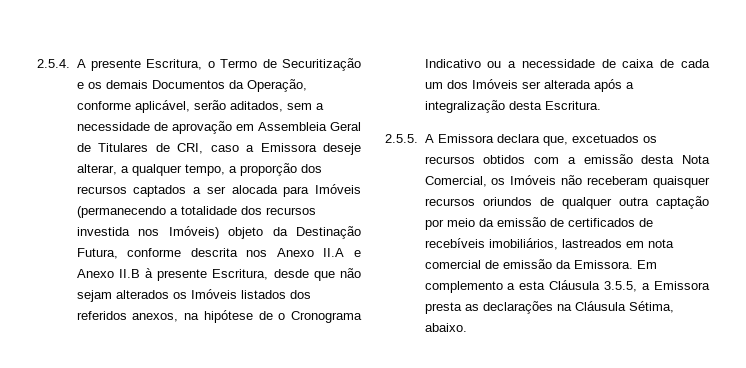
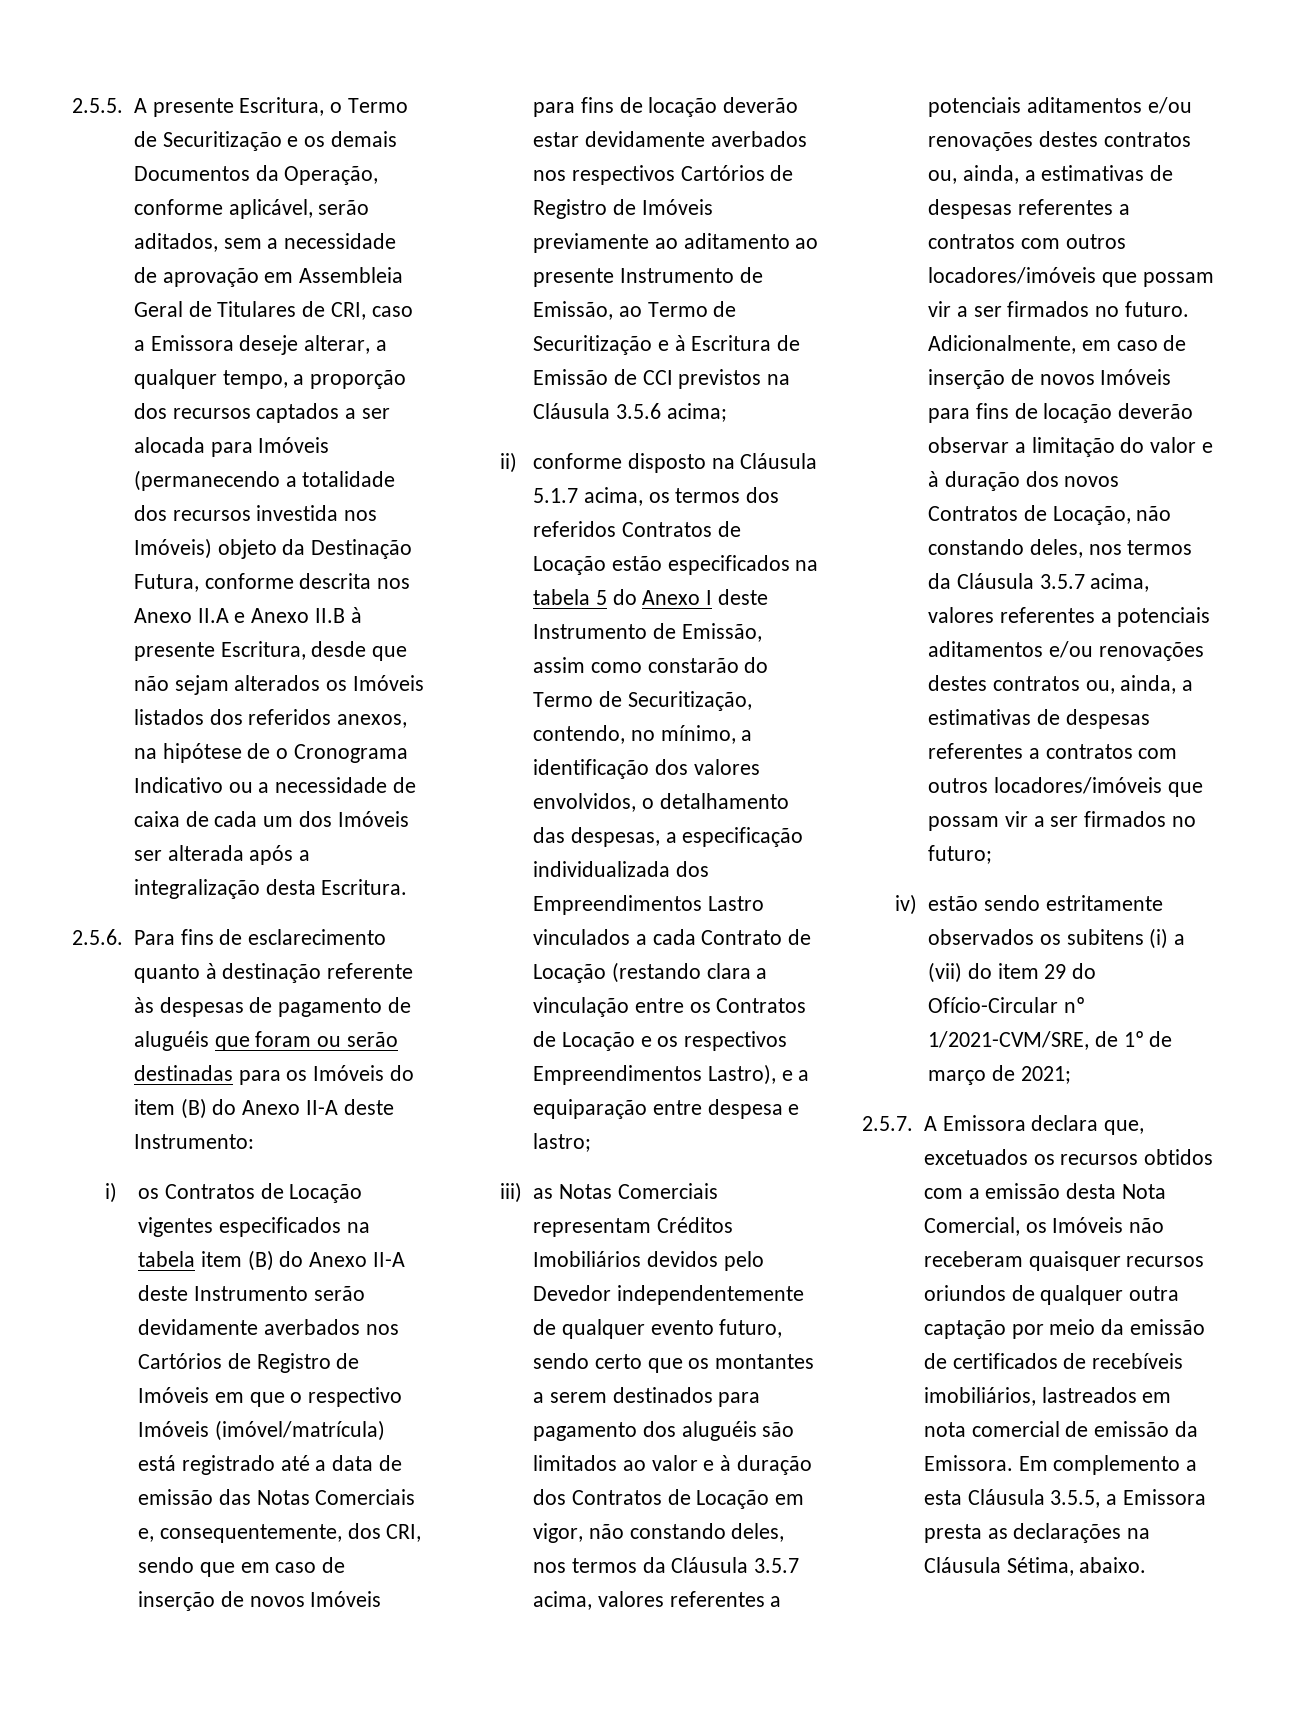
[37,59,70,68] 2.5.4. -> [72,98,123,113] 2.5.5.
[385,134,418,143] 2.5.5. -> [72,929,387,945] [133,963,414,983] [133,997,411,1017] [133,1031,398,1051] [133,1065,414,1085] [133,1098,394,1119] [133,1134,254,1149] [105,1182,363,1203] [138,1217,370,1237] [138,1250,406,1271] [138,1285,365,1301] [138,1319,399,1335] [138,1353,360,1373] [138,1387,403,1407] [138,1420,385,1441] [138,1455,403,1475] [138,1489,416,1505] [138,1523,422,1543] [138,1557,346,1577] [138,1591,382,1611] [533,97,799,117] [533,131,807,147] [533,165,794,185] [533,199,713,219] [533,233,819,253] [533,267,763,287] [533,301,737,320] [533,335,801,355] [533,369,791,389] [533,403,727,422] [500,452,818,473] [533,487,780,506] [533,521,741,537] [533,555,819,575] [533,589,769,605] [533,623,762,642] [533,657,769,673] [533,691,752,711] [533,725,753,744] [533,759,760,779] [533,793,789,812] [533,827,804,847] [533,861,709,877] [533,895,764,915] [533,929,812,945] [533,962,768,983] [533,997,807,1017] [533,1031,788,1051] [533,1064,810,1085] [533,1099,800,1119] [533,1133,592,1152] [500,1182,718,1203] [533,1217,733,1237] [533,1251,764,1271] [533,1285,804,1305] [533,1319,783,1339] [533,1353,815,1373] [533,1387,761,1407] [533,1421,795,1441] [533,1455,813,1475] [533,1489,805,1509] [533,1523,785,1543] [533,1557,800,1573] [533,1591,782,1610] [928,97,1192,117] [928,131,1191,151] [928,165,1174,184] [928,199,1130,219] [928,234,1126,249] [928,267,1214,287] [928,301,1190,317] [928,335,1187,354] [928,369,1172,389] [928,403,1194,423] [928,437,1214,457] [928,471,1120,491] [928,505,1172,525] [928,539,1193,558] [928,573,1150,592] [928,607,1211,627] [928,641,1204,661] [928,675,1194,694] [928,709,1150,729] [928,743,1178,759] [928,777,1203,797] [928,811,1197,831] [928,845,993,864] [895,894,1163,915] [928,928,1186,949] [928,962,1097,983] [928,997,1085,1013] [928,1031,1173,1050] [928,1065,1071,1085] [862,1116,913,1131] 2.5.6. Para fins de esclarecimento quanto à destinação referente às despesas de pagamento de aluguéis que foram ou serão destinadas para os Imóveis do item (B) do Anexo II-A deste Instrumento: // i) os Contratos de Locação vigentes especificados na tabela item (B) do Anexo II-A deste Instrumento serão devidamente averbados nos Cartórios de Registro de Imóveis em que o respectivo Imóveis (imóvel/matrícula) está registrado até a data de emissão das Notas Comerciais e, consequentemente, dos CRI, sendo que em caso de inserção de novos Imóveis para fins de locação deverão estar devidamente averbados nos respectivos Cartórios de Registro de Imóveis previamente ao aditamento ao presente Instrumento de Emissão, ao Termo de Securitização e à Escritura de Emissão de CCI previstos na Cláusula 3.5.6 acima; // ii) conforme disposto na Cláusula 5.1.7 acima, os termos dos referidos Contratos de Locação estão especificados na tabela 5 do Anexo I deste Instrumento de Emissão, assim como constarão do Termo de Securitização, contendo, no mínimo, a identificação dos valores envolvidos, o detalhamento das despesas, a especificação individualizada dos Empreendimentos Lastro vinculados a cada Contrato de Locação (restando clara a vinculação entre os Contratos de Locação e os respectivos Empreendimentos Lastro), e a equiparação entre despesa e lastro; // iii) as Notas Comerciais representam Créditos Imobiliários devidos pelo Devedor independentemente de qualquer evento futuro, sendo certo que os montantes a serem destinados para pagamento dos aluguéis são limitados ao valor e à duração dos Contratos de Locação em vigor, não constando deles, nos termos da Cláusula 3.5.7 acima, valores referentes a potenciais aditamentos e/ou renovações destes contratos ou, ainda, a estimativas de despesas referentes a contratos com outros locadores/imóveis que possam vir a ser firmados no futuro. Adicionalmente, em caso de inserção de novos Imóveis para fins de locação deverão observar a limitação do valor e à duração dos novos Contratos de Locação, não constando deles, nos termos da Cláusula 3.5.7 acima, valores referentes a potenciais aditamentos e/ou renovações destes contratos ou, ainda, a estimativas de despesas referentes a contratos com outros locadores/imóveis que possam vir a ser firmados no futuro; // iv) estão sendo estritamente observados os subitens (i) a (vii) do item 29 do Ofício-Circular nº 1/2021-CVM/SRE, de 1º de março de 2021; // 2.5.7.

